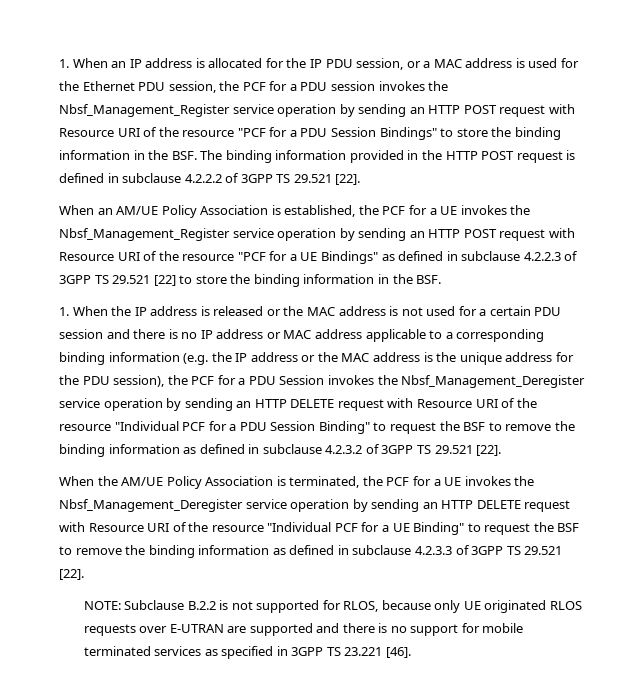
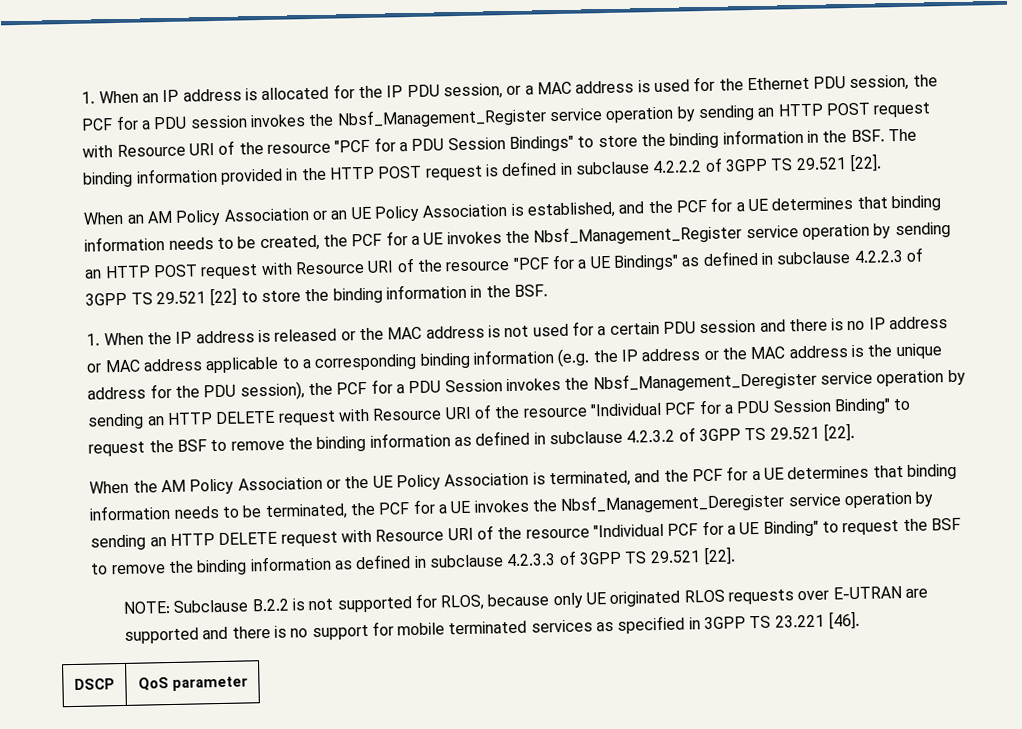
[116,205,356,218] AM/UE Policy Association is established, -> [147,195,941,226] [84,234,320,252] AM Policy Association or an UE Policy Association is established, and the PCF for a UE determines that binding information needs to be created,
[121,476,286,489] AM/UE Policy Association is -> [161,463,957,495] [89,504,263,521] AM Policy Association or the UE Policy Association is terminated, and the PCF for a UE determines that binding information needs to be
(411, 652) none -> [74,678,115,690] [137,676,248,691] // DSCP | QoS parameter

